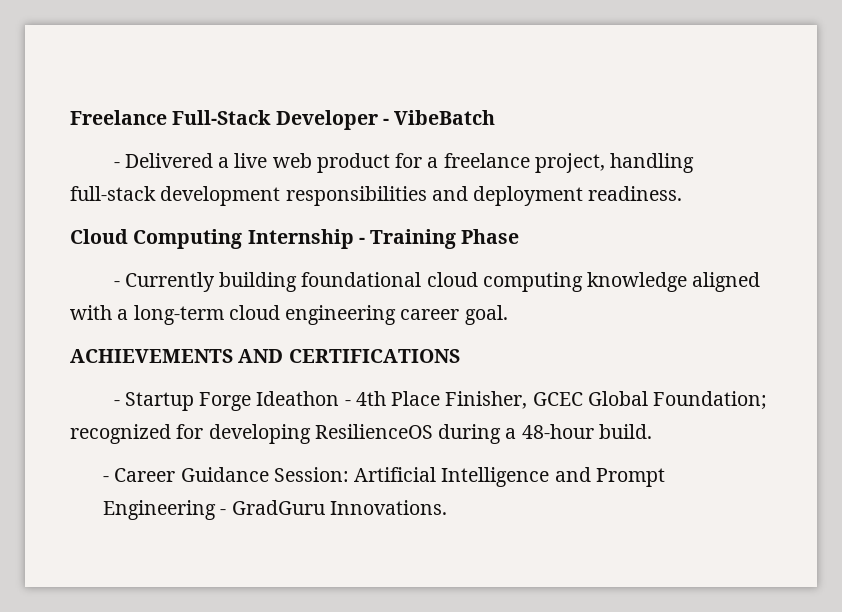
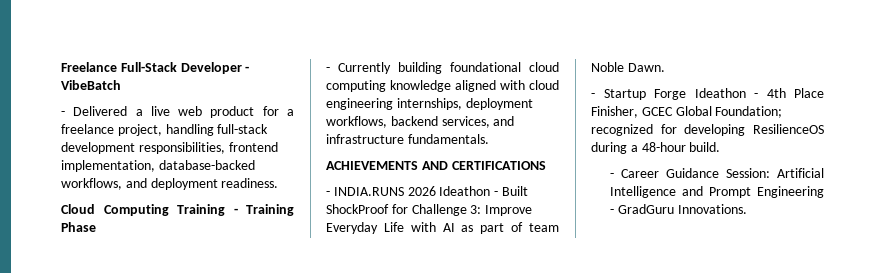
[285,186,427,206] responsibilities -> [138,142,278,154] [61,160,255,172] [61,178,122,190] responsibilities, frontend implementation, database-backed workflows,
[247,229,354,249] Internship -> [177,204,225,216] Training
[117,305,508,325] [70,349,460,363] a long-term cloud engineering career goal. // ACHIEVEMENTS AND CERTIFICATIONS -> [529,80,559,90] [326,98,533,110] [326,116,515,128] [326,134,489,144] [326,161,546,170] [326,186,528,196] [326,204,533,216] [326,222,559,234] [591,62,665,72] cloud engineering internships, deployment workflows, backend services, and infrastructure fundamentals. // ACHIEVEMENTS AND CERTIFICATIONS // - INDIA.RUNS 2026 Ideathon - Built ShockProof for Challenge 3: Improve Everyday Life with AI as part of team Noble Dawn.

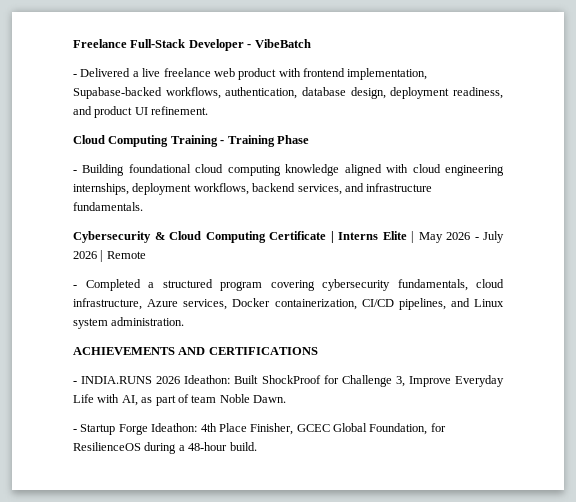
(170, 111) none -> [163,68,211,77] freelance
[262,106,294,116] [61,124,269,136] [61,142,278,154] [61,160,255,172] [61,178,279,190] for a freelance project, handling full-stack development responsibilities, frontend implementation, database-backed workflows, and deployment readiness. -> [278,68,428,80] [73,87,504,99] [73,106,209,118] with frontend implementation, Supabase-backed workflows, authentication, database design, deployment readiness, and product UI refinement.
[338,62,442,74] Currently building -> [82,164,125,176] Building
(489, 139) none -> [73,231,504,243] [73,250,146,262] [73,279,504,291] [73,298,504,310] [73,317,185,329] // Cybersecurity & Cloud Computing Certificate | Interns Elite | May 2026 - July 2026 | Remote // - Completed a structured program covering cybersecurity fundamentals, cloud infrastructure, Azure services, Docker containerization, CI/CD pipelines, and Linux system administration.
[439,186,499,196] Ideathon - -> [184,375,231,384] Ideathon:
[470,205,482,214] 3: -> [395,376,405,387] 3,
[442,223,455,232] AI -> [121,395,138,406] AI,
[694,88,758,98] Ideathon - -> [151,423,198,432] Ideathon:
[715,106,783,118] [591,124,746,136] Foundation; recognized for developing -> [369,423,446,435] Foundation, for
[610,168,824,178] [610,186,824,198] [610,204,747,214] // - Career Guidance Session: Artificial Intelligence and Prompt Engineering - GradGuru Innovations. -> (257, 446) none

